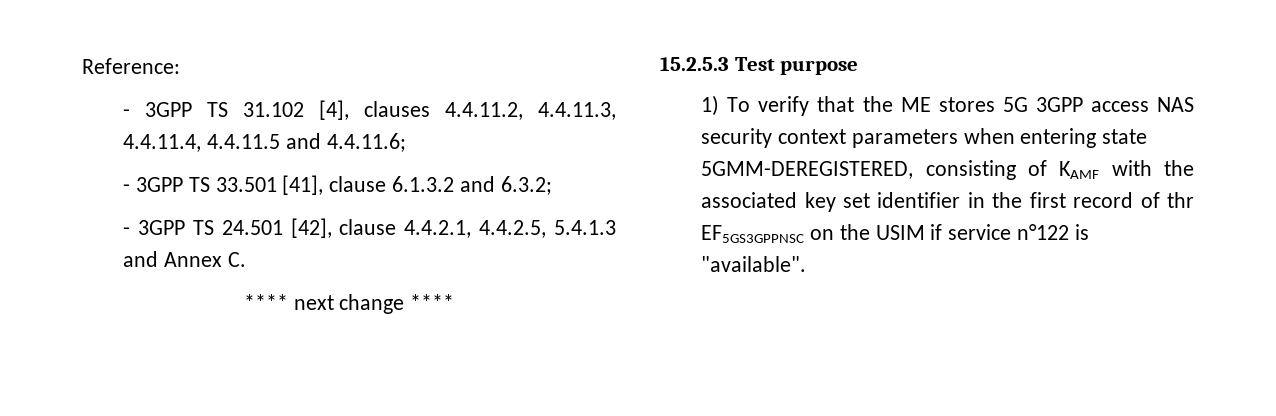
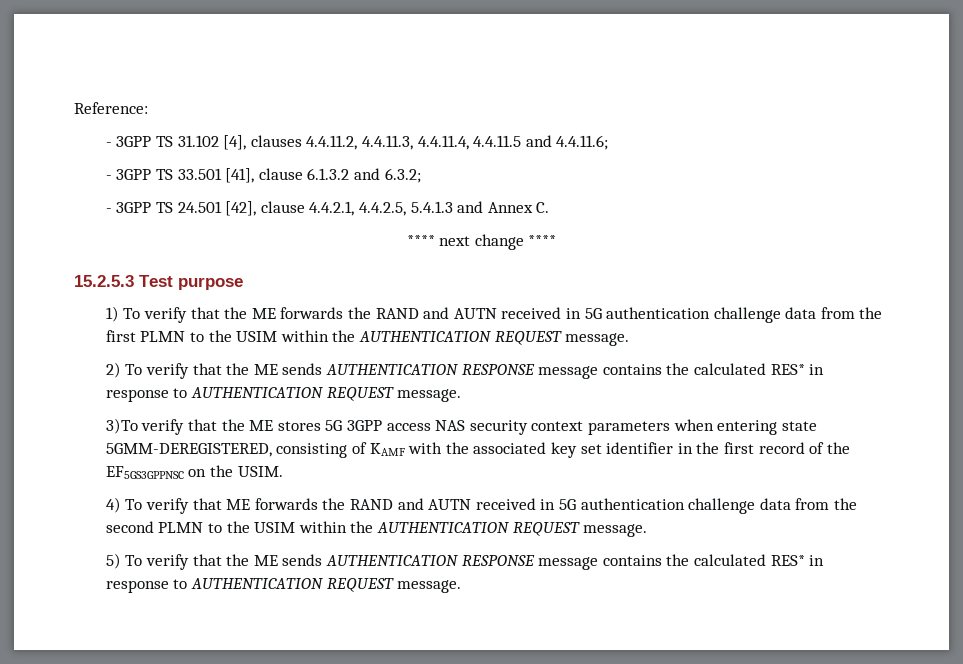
(931, 104) none -> [280,307,883,323] [105,330,630,346] [105,362,825,379] [105,387,462,402] [105,418,274,435] forwards the RAND and AUTN received in 5G authentication challenge data from the first PLMN to the USIM within the AUTHENTICATION REQUEST message. // 2) To verify that the ME sends AUTHENTICATION RESPONSE message contains the calculated RES* in response to AUTHENTICATION REQUEST message. // 3)To verify that the ME
[1167,192,1194,208] thr -> [826,442,850,454] the
[875,224,1089,240] [701,256,807,272] USIM if service n°122 is "available". -> [237,466,283,477] [105,497,857,514] [105,521,648,537] [105,553,825,570] [105,578,462,593] USIM. // 4) To verify that ME forwards the RAND and AUTN received in 5G authentication challenge data from the second PLMN to the USIM within the AUTHENTICATION REQUEST message. // 5) To verify that the ME sends AUTHENTICATION RESPONSE message contains the calculated RES* in response to AUTHENTICATION REQUEST message.

